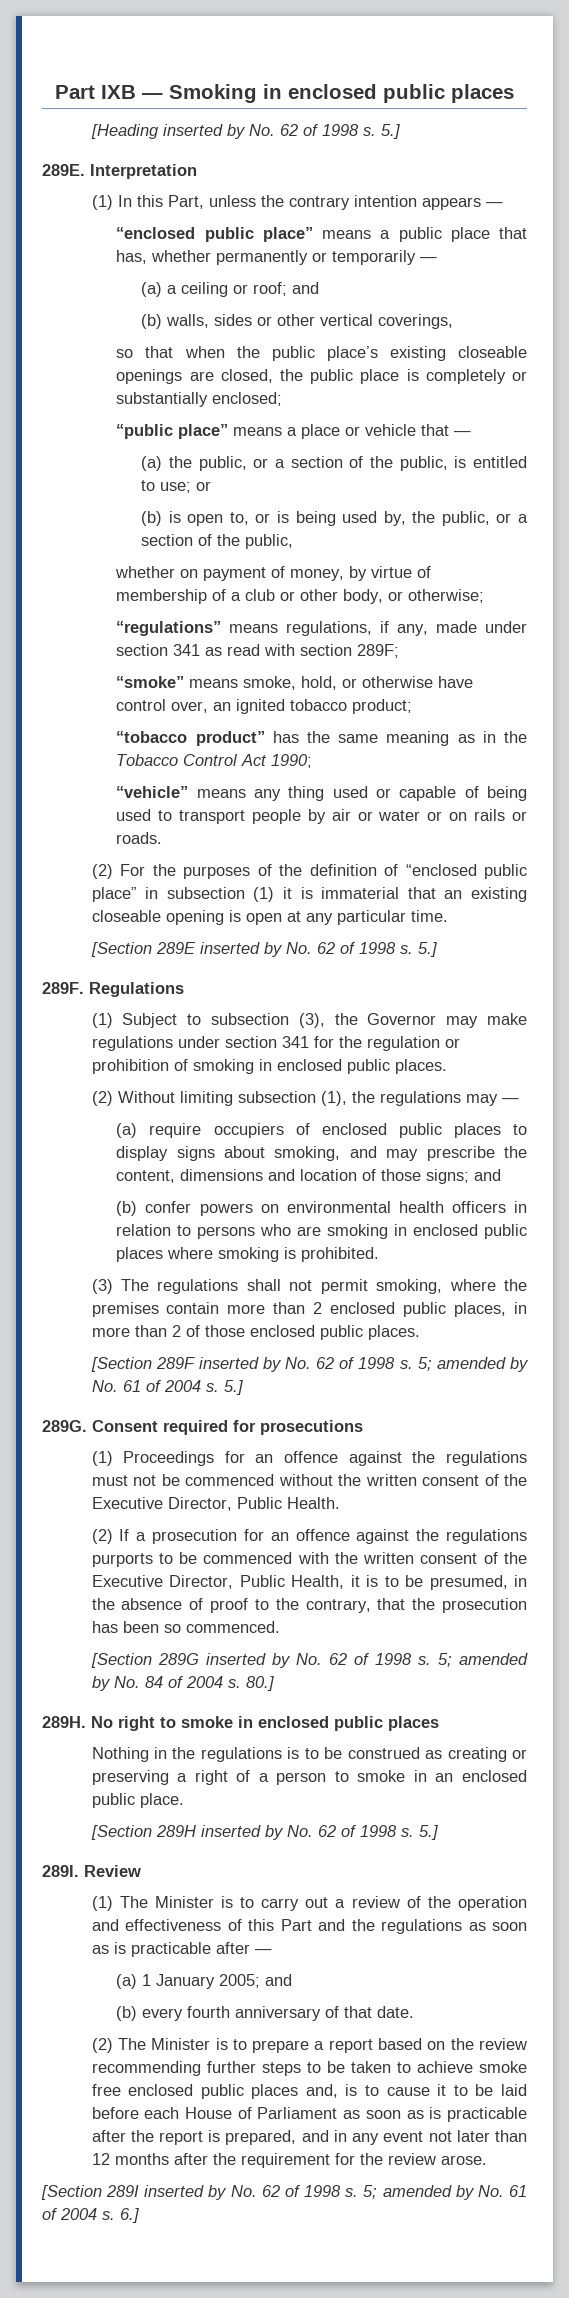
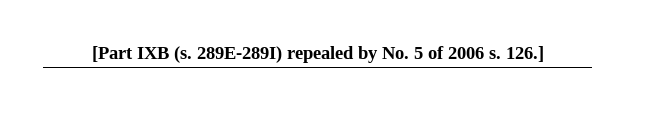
[55,84,514,103] [90,124,400,139] [42,164,197,179] [91,195,503,210] [116,227,527,242] [116,250,438,265] [141,282,320,297] [141,314,454,329] [116,346,527,361] [116,369,527,384] [116,392,283,407] [116,424,472,439] [141,456,527,471] [141,480,212,493] [141,511,528,526] [141,534,294,549] [115,566,432,581] [116,589,485,604] [116,621,527,636] [116,644,400,658] [116,676,474,690] [116,699,413,714] [116,731,527,746] [116,754,313,768] [116,786,527,801] [116,809,527,824] [116,832,163,844] [91,864,527,879] [91,887,527,902] [91,910,448,925] [90,942,437,957] [42,982,184,997] [91,1013,528,1028] [91,1036,460,1051] [91,1059,447,1074] [91,1091,519,1106] [116,1123,527,1138] [116,1146,527,1161] [116,1169,502,1184] [116,1201,527,1216] [116,1224,527,1239] [116,1247,380,1262] [91,1279,528,1294] [91,1302,528,1317] [91,1325,420,1340] [90,1357,529,1372] [91,1380,243,1395] [42,1420,363,1435] [91,1451,527,1466] [91,1474,527,1486] [91,1497,340,1511] [91,1529,527,1544] [91,1552,527,1567] [91,1575,527,1590] [91,1598,527,1613] [91,1621,280,1633] [90,1653,529,1668] [91,1676,274,1691] [42,1716,439,1731] [91,1747,527,1762] [91,1770,528,1785] [91,1793,184,1808] [90,1825,438,1840] [42,1865,141,1877] [91,1896,527,1911] [91,1919,527,1934] [91,1942,272,1957] [116,1974,293,1989] [116,2006,415,2021] [91,2038,527,2053] [91,2061,528,2076] [91,2084,527,2099] [91,2107,527,2122] [91,2130,527,2145] [91,2153,487,2168] [41,2185,527,2200] [42,2208,139,2223] Part IXB — Smoking in enclosed public places // [Heading inserted by No. 62 of 1998 s. 5.] // 289E. Interpretation // (1) In this Part, unless the contrary intention appears — // “enclosed public place” means a public place that has, whether permanently or temporarily — // (a) a ceiling or roof; and // (b) walls, sides or other vertical coverings, // so that when the public place’s existing closeable openings are closed, the public place is completely or substantially enclosed; // “public place” means a place or vehicle that — // (a) the public, or a section of the public, is entitled to use; or // (b) is open to, or is being used by, the public, or a section of the public, // whether on payment of money, by virtue of membership of a club or other body, or otherwise; // “regulations” means regulations, if any, made under section 341 as read with section 289F; // “smoke” means smoke, hold, or otherwise have control over, an ignited tobacco product; // “tobacco product” has the same meaning as in the Tobacco Control Act 1990; // “vehicle” means any thing used or capable of being used to transport people by air or water or on rails or roads. // (2) For the purposes of the definition of “enclosed public place” in subsection (1) it is immaterial that an existing closeable opening is open at any particular time. // [Section 289E inserted by No. 62 of 1998 s. 5.] // 289F. Regulations // (1) Subject to subsection (3), the Governor may make regulations under section 341 for the regulation or prohibition of smoking in enclosed public places. // (2) Without limiting subsection (1), the regulations may — // (a) require occupiers of enclosed public places to display signs about smoking, and may prescribe the content, dimensions and location of those signs; and // (b) confer powers on environmental health officers in relation to persons who are smoking in enclosed public places where smoking is prohibited. // (3) The regulations shall not permit smoking, where the premises contain more than 2 enclosed public places, in more than 2 of those enclosed public places. // [Section 289F inserted by No. 62 of 1998 s. 5; amended by No. 61 of 2004 s. 5.] // 289G. Consent required for prosecutions // (1) Proceedings for an offence against the regulations must not be commenced without the written consent of the Executive Director, Public Health. // (2) If a prosecution for an offence against the regulations purports to be commenced with the written consent of the Executive Director, Public Health, it is to be presumed, in the absence of proof to the contrary, that the prosecution has been so commenced. // [Section 289G inserted by No. 62 of 1998 s. 5; amended by No. 84 of 2004 s. 80.] // 289H. No right to smoke in enclosed public places // Nothing in the regulations is to be construed as creating or preserving a right of a person to smoke in an enclosed public place. // [Section 289H inserted by No. 62 of 1998 s. 5.] // 289I. Review // (1) The Minister is to carry out a review of the operation and effectiveness of this Part and the regulations as soon as is practicable after — // (a) 1 January 2005; and // (b) every fourth anniversary of that date. // (2) The Minister is to prepare a report based on the review recommending further steps to be taken to achieve smoke free enclosed public places and, is to cause it to be laid before each House of Parliament as soon as is practicable after the report is prepared, and in any event not later than 12 months after the requirement for the review arose. // [Section 289I inserted by No. 62 of 1998 s. 5; amended by No. 61 of 2004 s. 6.] -> [91,46,544,63] [Part IXB (s. 289E-289I) repealed by No. 5 of 2006 s. 126.]

